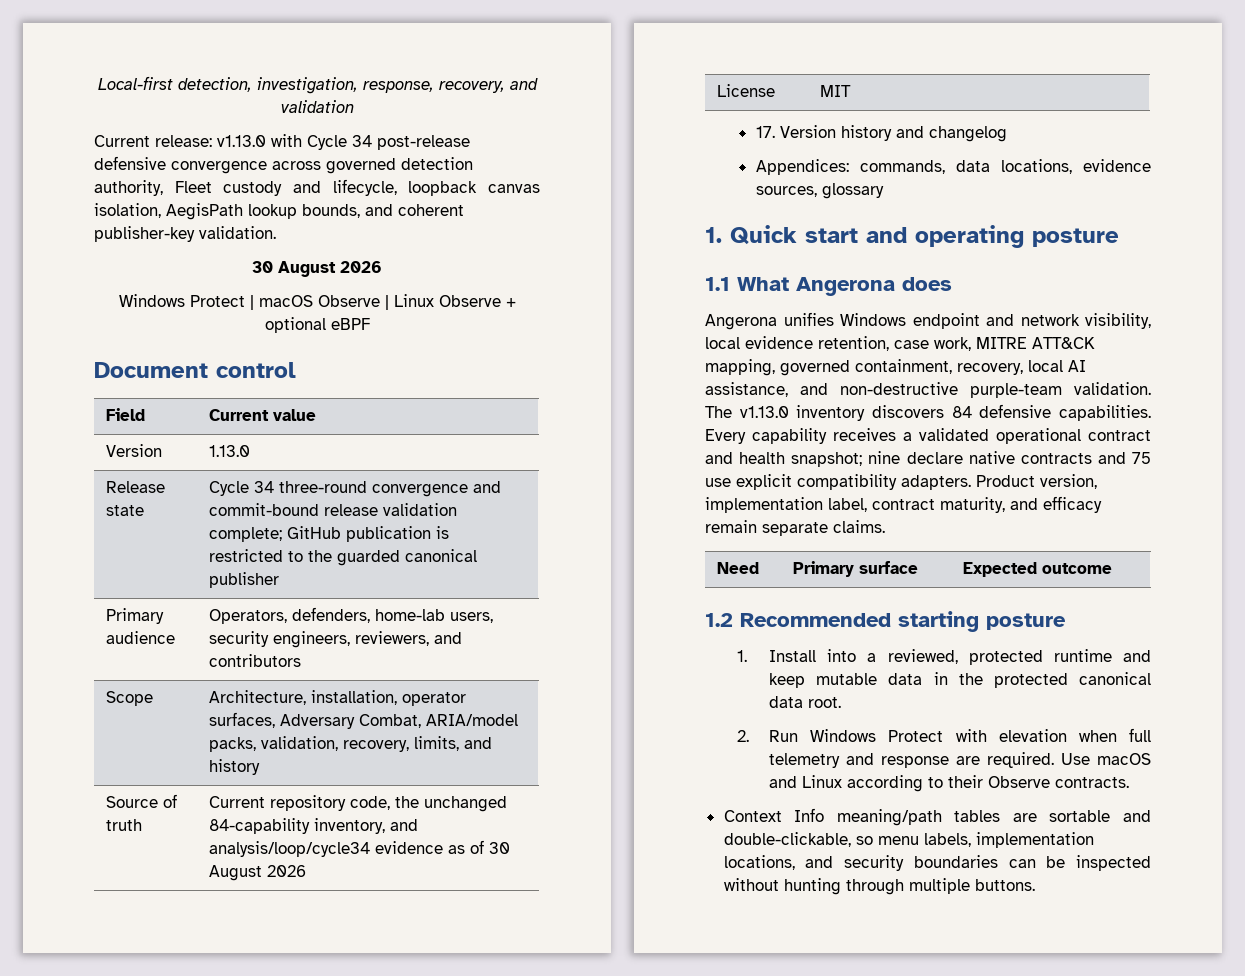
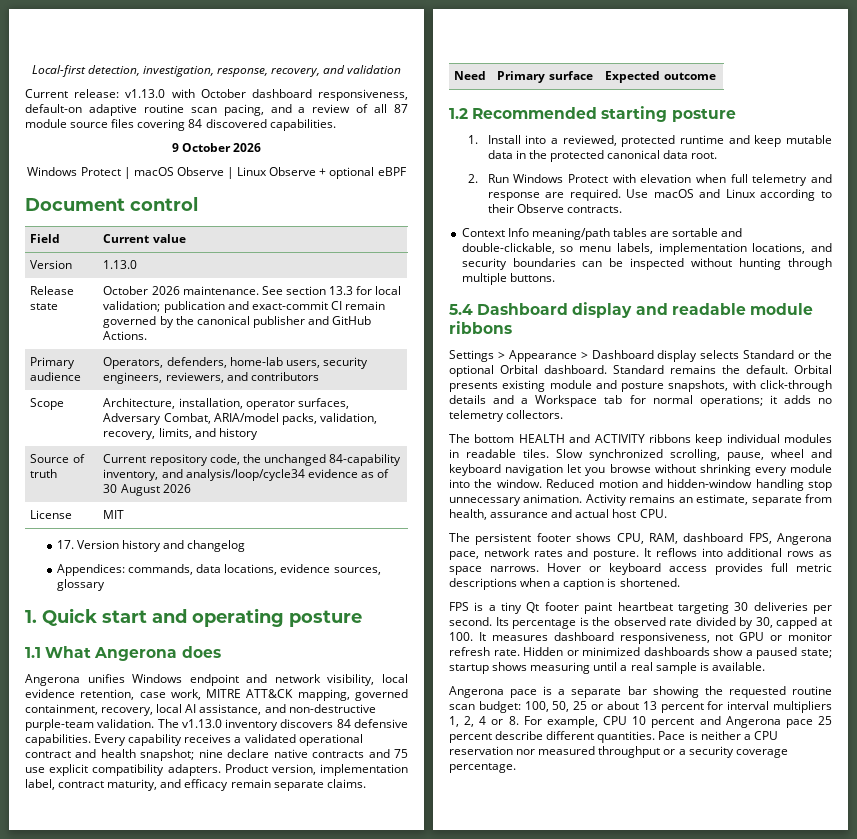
[307,135,470,150] [94,156,473,174] [94,179,540,196] [94,203,464,220] [94,226,276,242] [252,261,336,277] Cycle 34 post-release defensive convergence across governed detection authority, Fleet custody and lifecycle, loopback canvas isolation, AegisPath lookup bounds, and coherent publisher-key validation. // 30 August -> [200,89,408,101] [25,104,408,116] [25,119,336,131] [171,143,231,152] October dashboard responsiveness, default-on adaptive routine scan pacing, and a review of all 87 module source files covering 84 discovered capabilities. // 9 October
[209,481,502,497] [209,503,458,516] [209,526,450,542] [209,549,401,566] Cycle 34 three-round convergence and commit-bound release validation complete; GitHub publication is restricted to the guarded -> [103,286,402,295] [103,301,385,313] [103,316,194,328] October 2026 maintenance. See section 13.3 for local validation; publication and exact-commit CI remain governed by the
(280, 580) none -> [307,316,372,325] [103,331,148,340] and GitHub Actions.
(1035, 885) none -> [449,302,813,318] [449,321,512,334] [449,350,832,362] [449,365,832,377] [449,380,832,392] [449,395,832,407] [449,410,564,422] [449,434,832,446] [449,449,832,461] [449,464,832,476] [449,479,832,491] [449,494,832,506] [449,509,667,520] [449,533,832,545] [449,548,832,560] [449,563,832,575] [449,578,680,590] [449,602,832,614] [449,617,832,629] [449,632,832,644] [449,647,832,659] [449,662,765,674] [449,686,832,698] [449,701,832,713] [449,716,832,728] [449,731,778,743] [449,746,788,758] [449,763,516,773] // 5.4 Dashboard display and readable module ribbons // Settings > Appearance > Dashboard display selects Standard or the optional Orbital dashboard. Standard remains the default. Orbital presents existing module and posture snapshots, with click-through details and a Workspace tab for normal operations; it adds no telemetry collectors. // The bottom HEALTH and ACTIVITY ribbons keep individual modules in readable tiles. Slow synchronized scrolling, pause, wheel and keyboard navigation let you browse without shrinking every module into the window. Reduced motion and hidden-window handling stop unnecessary animation. Activity remains an estimate, separate from health, assurance and actual host CPU. // The persistent footer shows CPU, RAM, dashboard FPS, Angerona pace, network rates and posture. It reflows into additional rows as space narrows. Hover or keyboard access provides full metric descriptions when a caption is shortened. // FPS is a tiny Qt footer paint heartbeat targeting 30 deliveries per second. Its percentage is the observed rate divided by 30, capped at 100. It measures dashboard responsiveness, not GPU or monitor refresh rate. Hidden or minimized dashboards show a paused state; startup shows measuring until a real sample is available. // Angerona pace is a separate bar showing the requested routine scan budget: 100, 50, 25 or about 13 percent for interval multipliers 1, 2, 4 or 8. For example, CPU 10 percent and Angerona pace 25 percent describe different quantities. Pace is neither a CPU reservation nor measured throughput or a security coverage percentage.

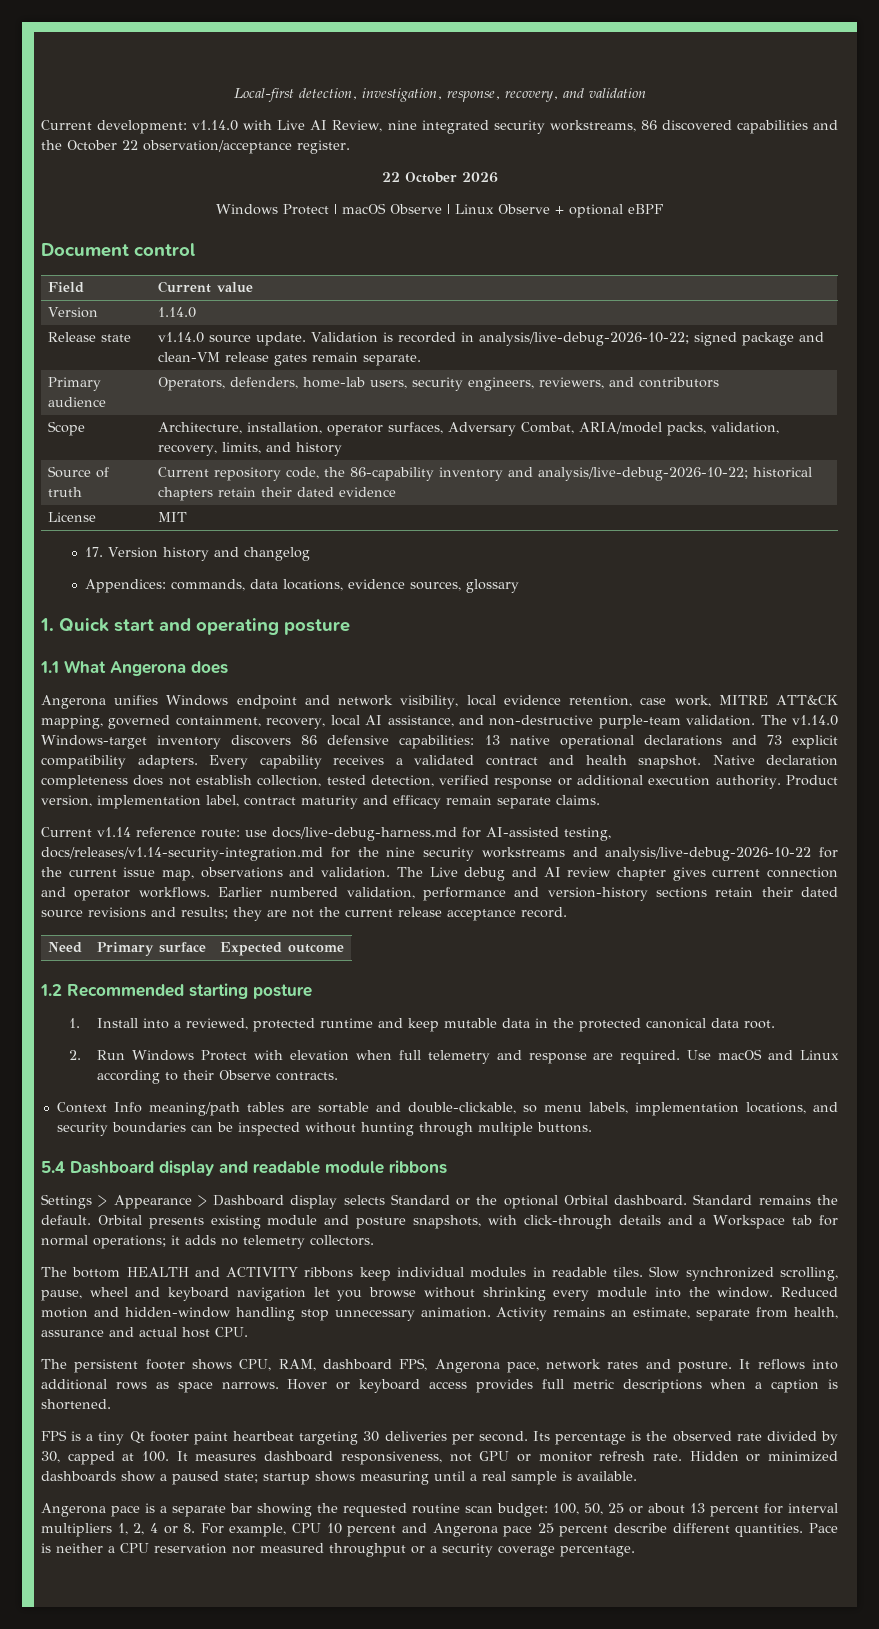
[74,89,408,101] [25,104,408,116] [25,119,336,131] [171,143,179,152] release: v1.13.0 with October dashboard responsiveness, default-on adaptive routine scan pacing, and a review of all 87 module source files covering 84 discovered capabilities. // 9 -> [97,120,838,134] [41,140,350,154] [381,172,400,182] development: v1.14.0 with Live AI Review, nine integrated security workstreams, 86 discovered capabilities and the October 22 observation/acceptance register. // 22
[103,260,138,269] 1.13.0 -> [158,307,197,318] 1.14.0
[103,286,402,295] [103,301,385,313] [103,316,372,328] [103,331,148,340] October 2026 maintenance. See section 13.3 for local validation; publication and exact-commit CI remain governed by the canonical publisher and GitHub Actions. -> [158,332,825,346] [158,352,422,366] v1.14.0 source update. Validation is recorded in analysis/live-debug-2026-10-22; signed package and clean-VM release gates remain separate.
[263,454,401,466] [103,469,389,481] [103,484,191,496] unchanged 84-capability inventory, and analysis/loop/cycle34 evidence as of 30 August 2026 -> [350,467,813,481] [158,487,397,501] 86-capability inventory and analysis/live-debug-2026-10-22; historical chapters retain their dated evidence
[181,719,408,731] [25,734,91,746] v1.13.0 inventory discovers 84 defensive capabilities. -> [792,715,838,726] [41,735,839,749] [41,755,198,769] v1.14.0 Windows-target inventory discovers 86 defensive capabilities: 13 native operational declarations and 73 explicit compatibility adapters.
[298,734,363,746] operational -> (474, 760) none
[140,749,408,761] [25,764,221,776] snapshot; nine declare native contracts and 75 use explicit compatibility adapters. -> [638,755,838,769] [41,775,781,789] snapshot. Native declaration completeness does not establish collection, tested detection, verified response or additional execution authority.
[107,779,158,791] maturity, -> [301,795,358,809] maturity
(366, 783) none -> [41,827,611,841] [41,847,838,861] [41,867,838,881] [41,887,839,901] [41,907,567,921] // Current v1.14 reference route: use docs/live-debug-harness.md for AI-assisted testing, docs/releases/v1.14-security-integration.md for the nine security workstreams and analysis/live-debug-2026-10-22 for the current issue map, observations and validation. The Live debug and AI review chapter gives current connection and operator workflows. Earlier numbered validation, performance and version-history sections retain their dated source revisions and results; they are not the current release acceptance record.

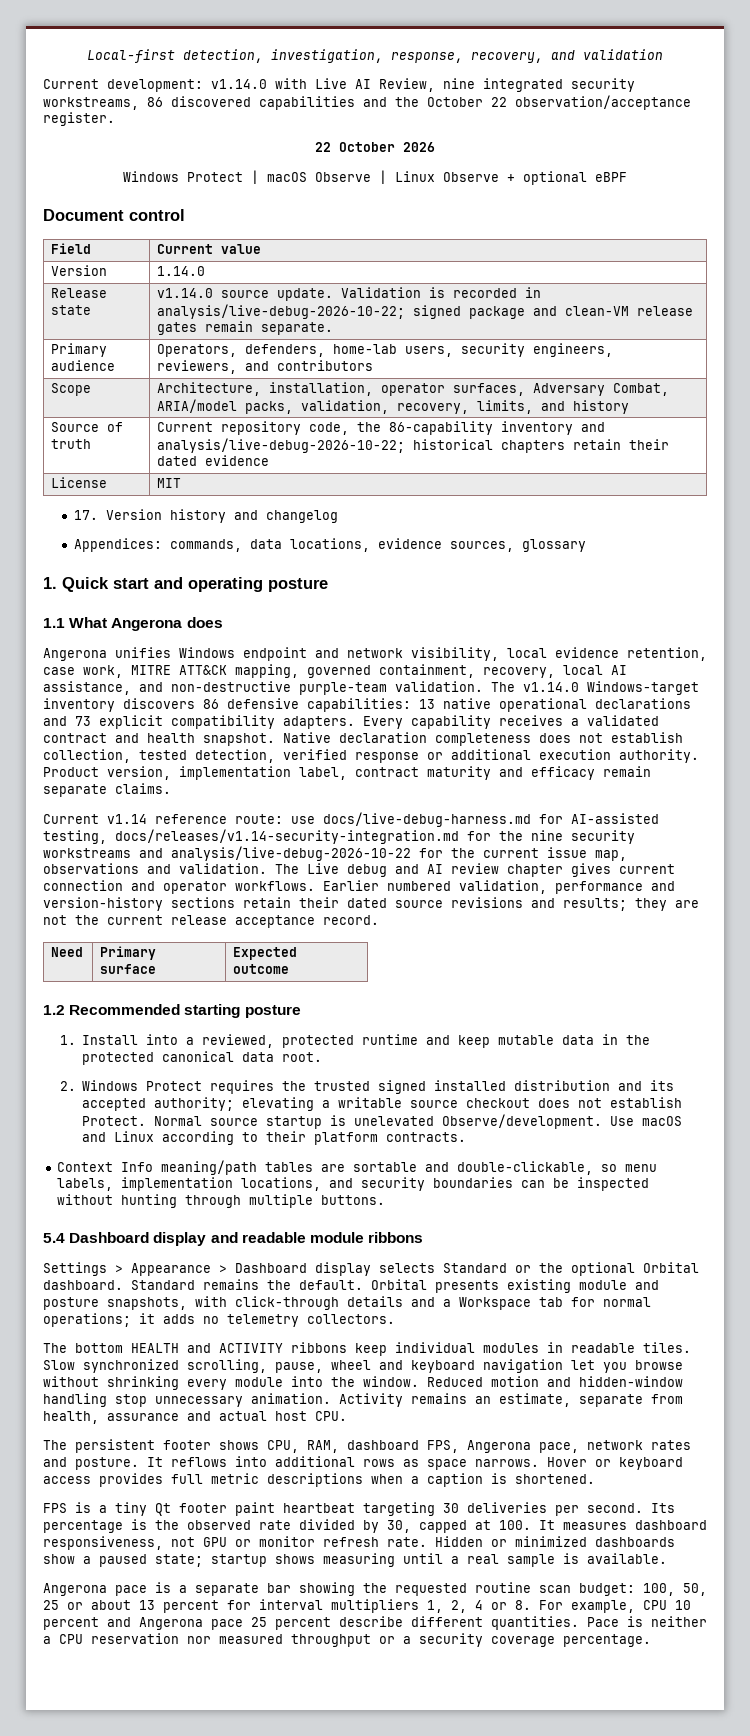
[97,1050,681,1064] Run Windows Protect with elevation when full telemetry and response are required. -> [82,1080,675,1094] [82,1097,683,1111] [82,1114,603,1129] Windows Protect requires the trusted signed installed distribution and its accepted authority; elevating a writable source checkout does not establish Protect. Normal source startup is unelevated Observe/development.
[219,1070,272,1080] Observe -> [314,1132,379,1145] platform

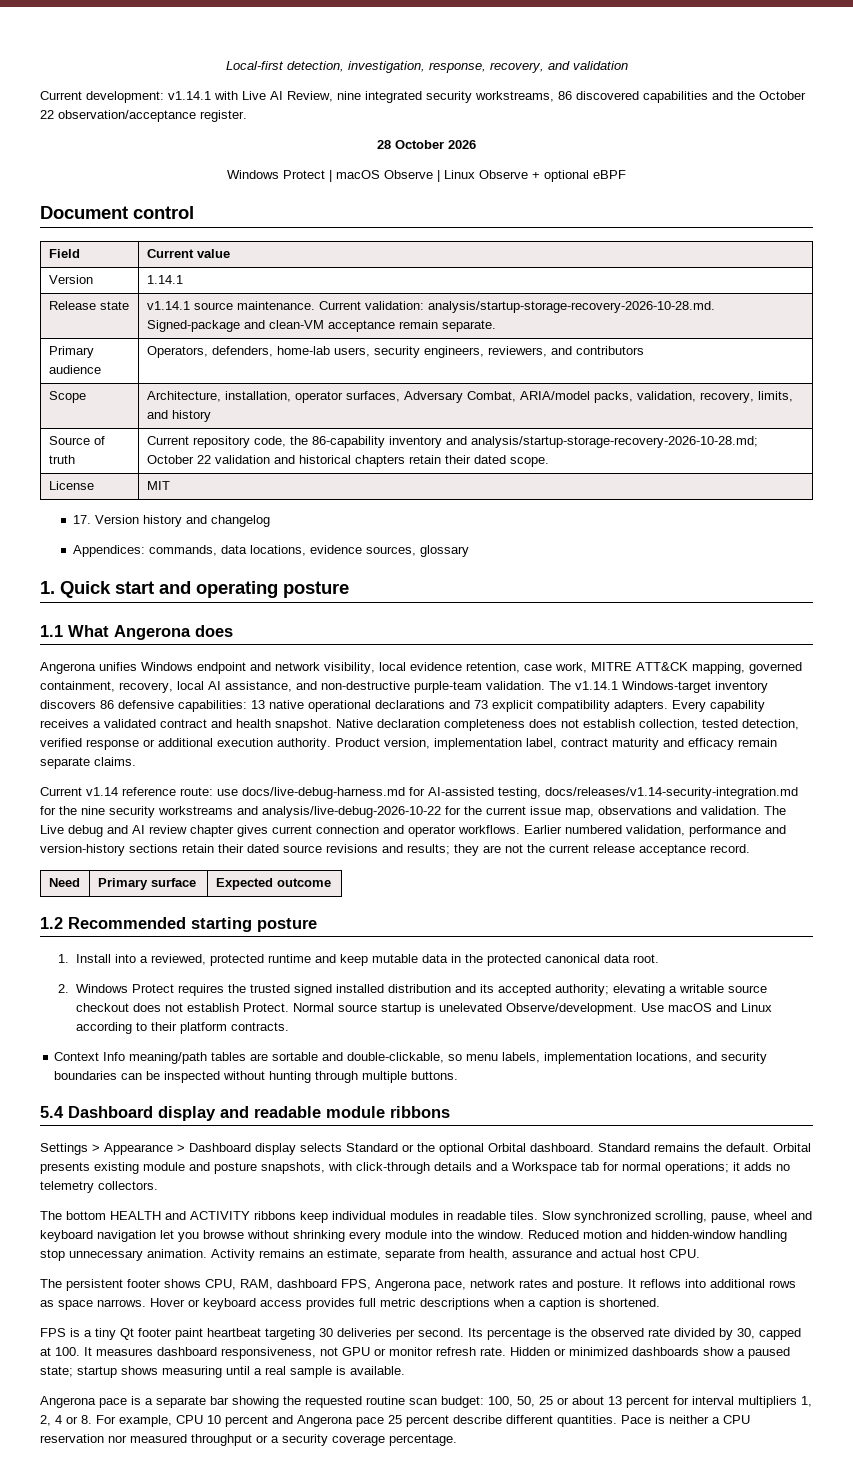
[211,79,267,89] v1.14.0 -> [168,91,211,100] v1.14.1
[315,142,331,152] 22 -> [377,140,391,149] 28
[157,266,206,276] 1.14.0 -> [146,275,183,284] 1.14.1
[157,287,542,301] [157,304,694,319] [157,322,198,335] v1.14.0 source update. Validation is recorded in analysis/live-debug-2026-10-22; signed package and clean-VM release gates -> [146,301,715,313] [146,320,395,332] v1.14.1 source maintenance. Current validation: analysis/startup-storage-recovery-2026-10-28.md. Signed-package and clean-VM acceptance
[157,438,406,453] analysis/live-debug-2026-10-22; -> [470,436,758,448] [146,455,295,464] analysis/startup-storage-recovery-2026-10-28.md; October 22 validation and
[205,455,270,466] evidence -> [509,457,549,467] scope.
[523,682,579,692] v1.14.0 -> [575,681,618,690] v1.14.1

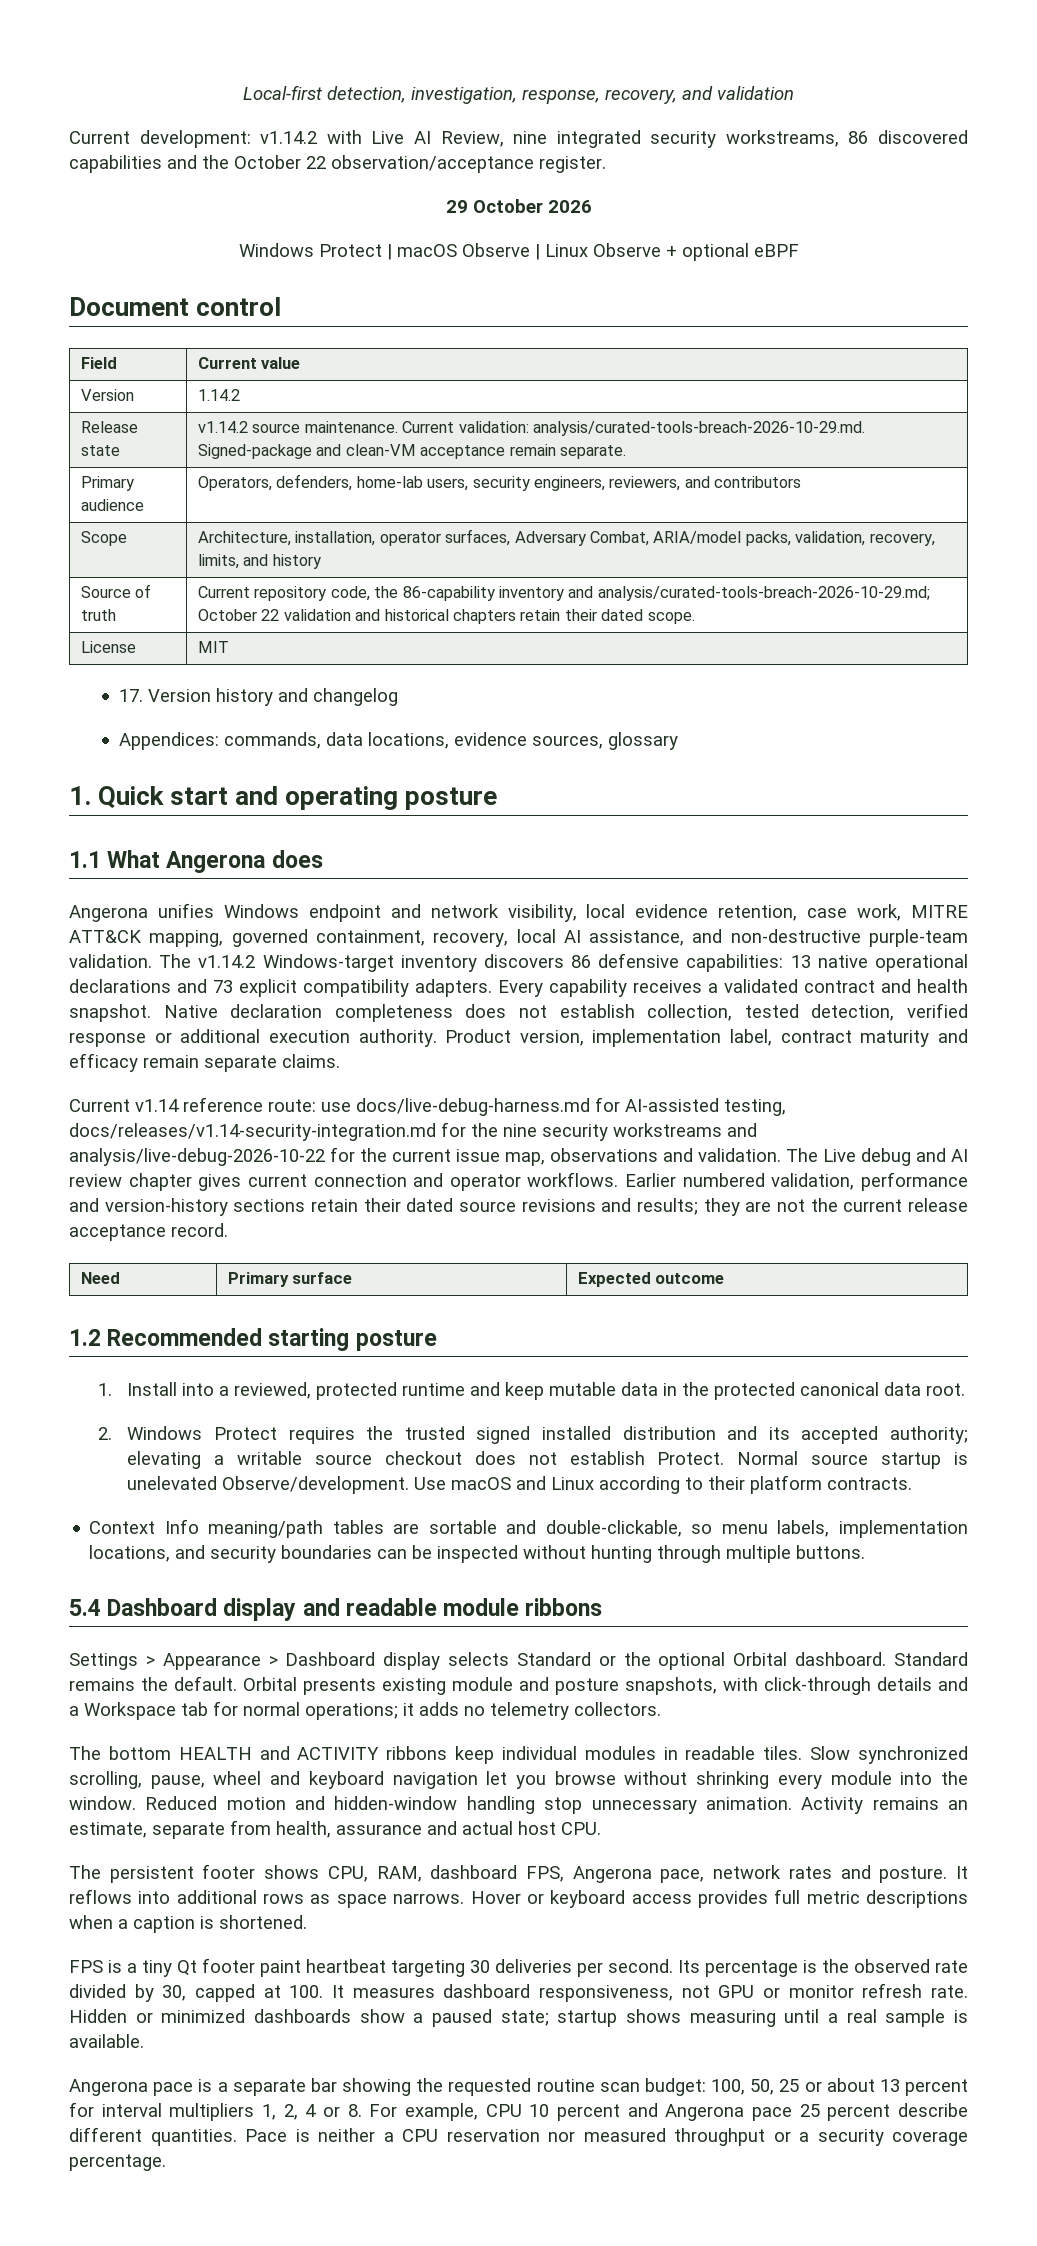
[168,91,211,100] v1.14.1 -> [260,131,318,144] v1.14.2
[377,140,391,149] 28 -> [445,200,468,213] 29
[146,275,183,284] 1.14.1 -> [197,389,240,401] 1.14.2
[146,301,190,310] v1.14.1 -> [197,421,248,433] v1.14.2
[427,301,715,313] analysis/startup-storage-recovery-2026-10-28.md. -> [533,421,866,436] analysis/curated-tools-breach-2026-10-29.md.
[470,436,758,448] analysis/startup-storage-recovery-2026-10-28.md; -> [597,586,930,601] analysis/curated-tools-breach-2026-10-29.md;
[575,681,618,690] v1.14.1 -> [198,955,256,968] v1.14.2

